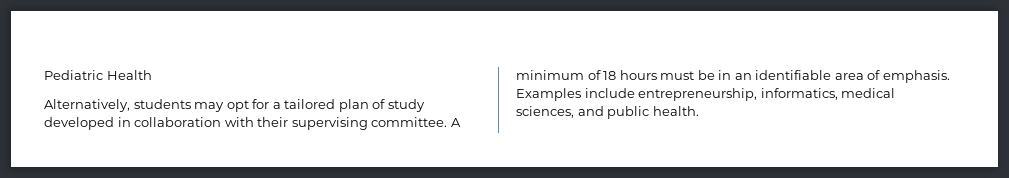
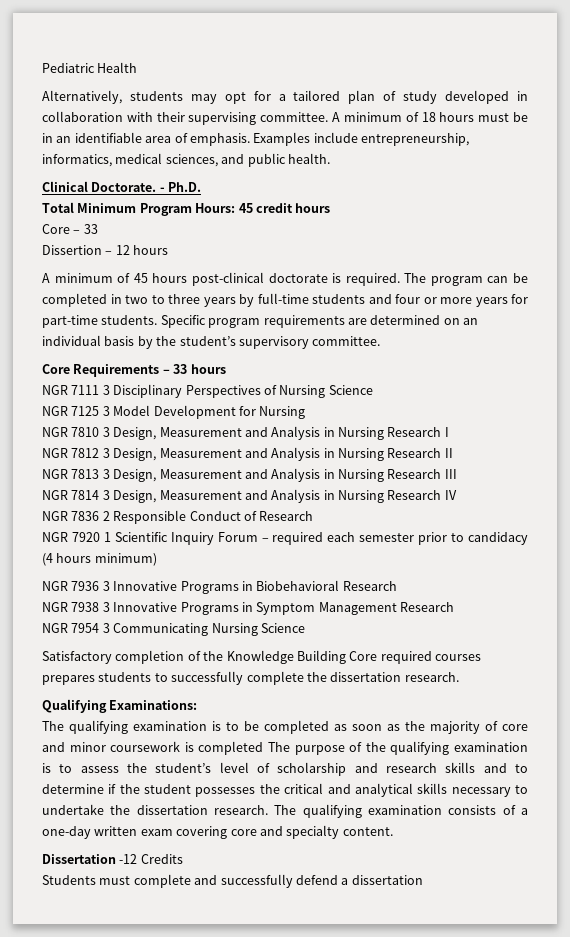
(699, 111) none -> [42,181,202,192] [42,202,331,216] [42,224,98,234] [42,245,169,255] [42,272,528,286] [42,293,528,307] [42,315,478,328] [42,335,381,349] [42,364,226,377] [42,384,373,398] [42,405,306,419] [42,426,449,440] [42,447,453,461] [42,468,457,482] [42,489,457,503] [42,510,314,524] [42,532,528,545] [42,553,157,566] [42,580,397,594] [42,602,454,615] [42,623,305,636] [42,650,481,664] [42,671,459,685] [42,699,198,713] [42,720,528,734] [42,741,528,755] [42,762,528,776] [42,783,528,797] [42,804,528,818] [42,825,393,839] [42,854,183,864] [42,874,423,888] // Clinical Doctorate. - Ph.D. // Total Minimum Program Hours: 45 credit hours // Core – 33 // Dissertion – 12 hours // A minimum of 45 hours post-clinical doctorate is required. The program can be completed in two to three years by full-time students and four or more years for part-time students. Specific program requirements are determined on an individual basis by the student’s supervisory committee. // Core Requirements – 33 hours // NGR 7111 3 Disciplinary Perspectives of Nursing Science // NGR 7125 3 Model Development for Nursing // NGR 7810 3 Design, Measurement and Analysis in Nursing Research I // NGR 7812 3 Design, Measurement and Analysis in Nursing Research II // NGR 7813 3 Design, Measurement and Analysis in Nursing Research III // NGR 7814 3 Design, Measurement and Analysis in Nursing Research IV // NGR 7836 2 Responsible Conduct of Research // NGR 7920 1 Scientific Inquiry Forum – required each semester prior to candidacy (4 hours minimum) // NGR 7936 3 Innovative Programs in Biobehavioral Research // NGR 7938 3 Innovative Programs in Symptom Management Research // NGR 7954 3 Communicating Nursing Science // Satisfactory completion of the Knowledge Building Core required courses prepares students to successfully complete the dissertation research. // Qualifying Examinations: // The qualifying examination is to be completed as soon as the majority of core and minor coursework is completed The purpose of the qualifying examination is to assess the student’s level of scholarship and research skills and to determine if the student possesses the critical and analytical skills necessary to undertake the dissertation research. The qualifying examination consists of a one-day written exam covering core and specialty content. // Dissertation -12 Credits // Students must complete and successfully defend a dissertation

